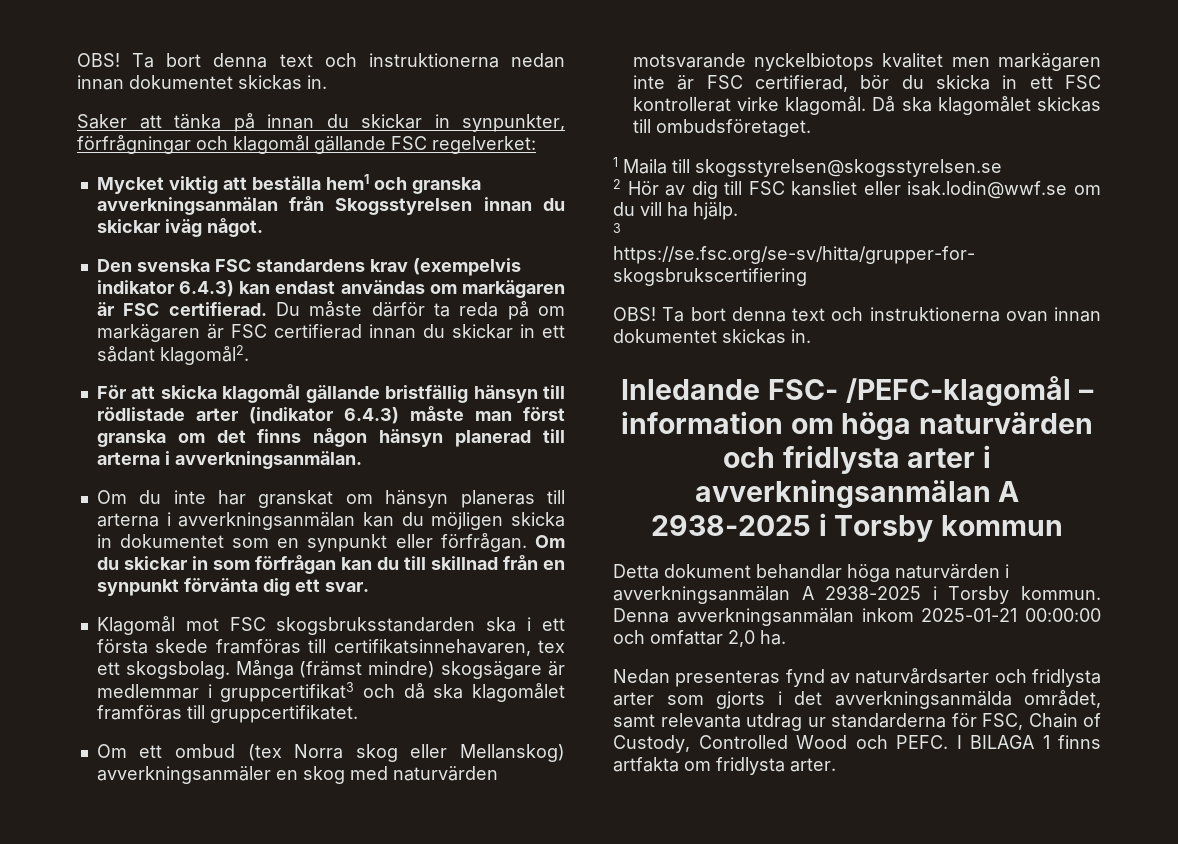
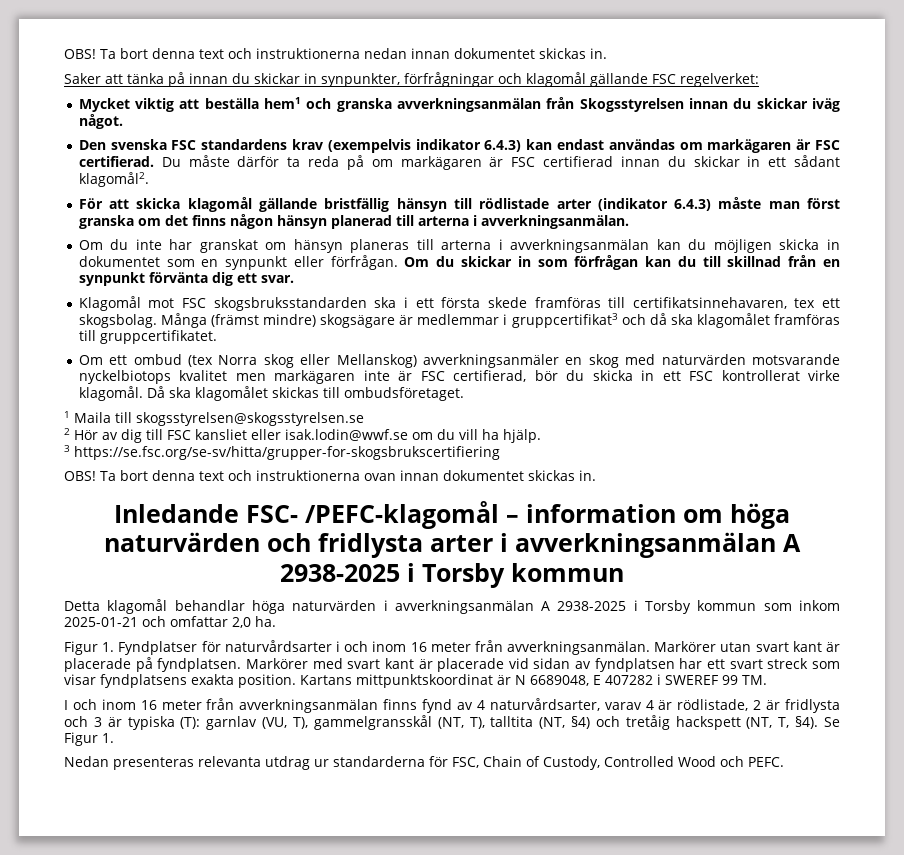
[664,564,751,578] dokument -> [107,599,168,614] klagomål
[1021,586,1101,600] [613,608,854,626] kommun. Denna avverkningsanmälan -> [697,600,792,611] kommun som
[1025,608,1101,622] 00:00:00 -> (138, 622) none
[613,668,1101,687] [613,690,1101,709] [613,714,655,728] Nedan presenteras fynd av naturvårdsarter och fridlysta arter som gjorts i det avverkningsanmälda området, samt -> [64,640,840,655] [64,657,840,672] [64,674,767,688] [64,698,841,713] [64,715,841,730] [64,732,114,746] [64,756,194,770] Figur 1. Fyndplatser för naturvårdsarter i och inom 16 meter från avverkningsanmälan. Markörer utan svart kant är placerade på fyndplatsen. Markörer med svart kant är placerade vid sidan av fyndplatsen har ett svart streck som visar fyndplatsens exakta position. Kartans mittpunktskoordinat är N 6689048, E 407282 i SWEREF 99 TM. // I och inom 16 meter från avverkningsanmälan finns fynd av 4 naturvårdsarter, varav 4 är rödlistade, 2 är fridlysta och 3 är typiska (T): garnlav (VU, T), gammelgransskål (NT, T), talltita (NT, §4) och tretåig hackspett (NT, T, §4). Se Figur 1. // Nedan presenteras
[956,735,1101,749] [613,757,836,775] I BILAGA 1 finns artfakta om fridlysta arter. -> (784, 762) none

